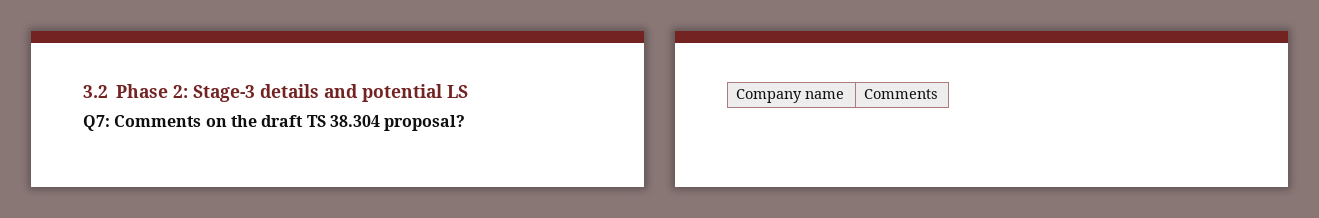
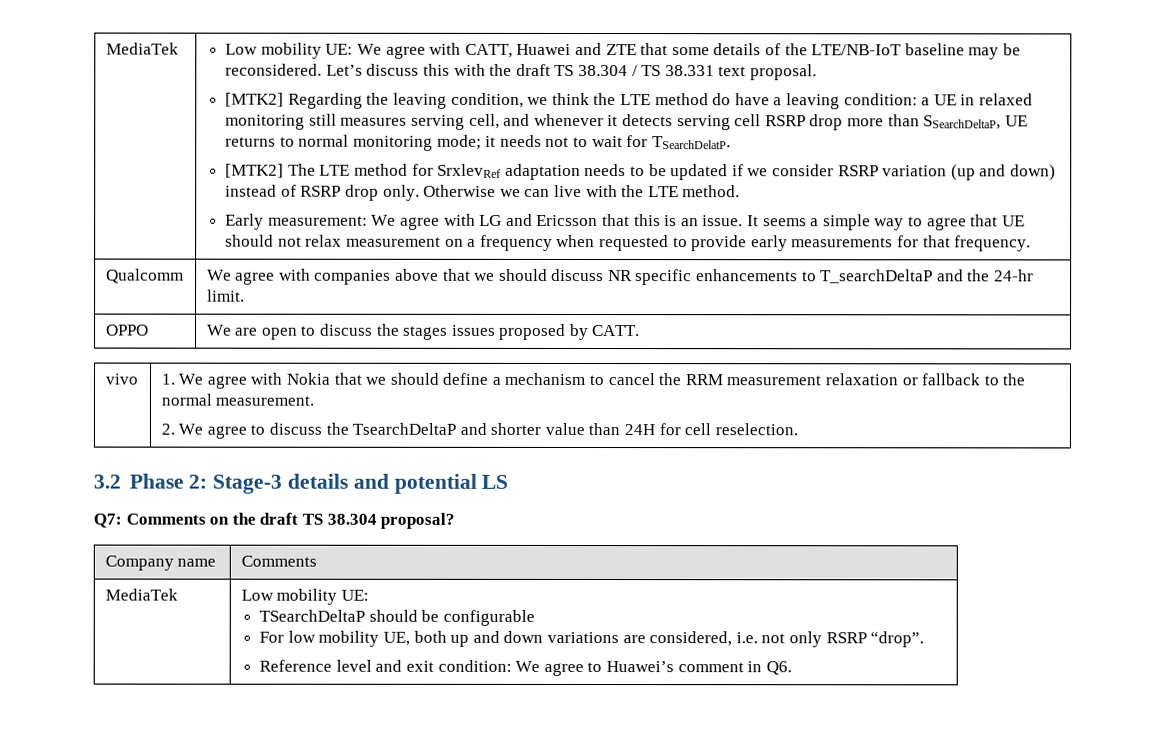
(83, 91) none -> [105,42,179,55] [225,42,1021,60] [225,63,817,81] [225,92,1033,110] [225,113,1028,131] [225,134,731,151] [225,163,1056,181] [225,184,741,201] [225,213,1025,231] [225,234,1032,252] [105,268,184,284] [206,268,1035,286] [206,289,245,302] [105,324,149,336] [206,323,641,341] [104,373,138,385] [160,372,1026,389] [160,393,315,406] [160,422,798,439] MediaTek | Low mobility UE: We agree with CATT, Huawei and ZTE that some details of the LTE/NB-IoT baseline may be reconsidered. Let’s discuss this with the draft TS 38.304 / TS 38.331 text proposal. // [MTK2] Regarding the leaving condition, we think the LTE method do have a leaving condition: a UE in relaxed monitoring still measures serving cell, and whenever it detects serving cell RSRP drop more than SSearchDeltaP, UE returns to normal monitoring mode; it needs not to wait for TSearchDelatP. // [MTK2] The LTE method for SrxlevRef adaptation needs to be updated if we consider RSRP variation (up and down) instead of RSRP drop only. Otherwise we can live with the LTE method. // Early measurement: We agree with LG and Ericsson that this is an issue. It seems a simple way to agree that UE should not relax measurement on a frequency when requested to provide early measurements for that frequency. // Qualcomm | We agree with companies above that we should discuss NR specific enhancements to T_searchDeltaP and the 24-hr limit. // OPPO | We are open to discuss the stages issues proposed by CATT. // vivo | 1. We agree with Nokia that we should define a mechanism to cancel the RRM measurement relaxation or fallback to the normal measurement. // 2. We agree to discuss the TsearchDeltaP and shorter value than 24H for cell reselection. //
(939, 94) none -> [104,588,178,601] [240,588,369,605] [259,609,536,626] [259,630,925,648] [259,659,792,677] // MediaTek | Low mobility UE: // TSearchDeltaP should be configurable // For low mobility UE, both up and down variations are considered, i.e. not only RSRP “drop”. // Reference level and exit condition: We agree to Huawei’s comment in Q6.

